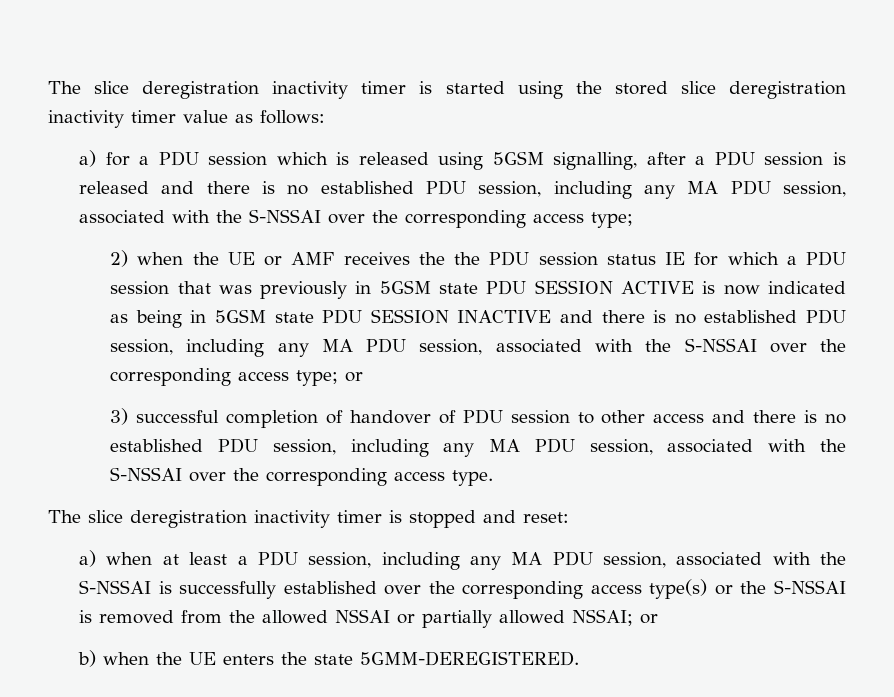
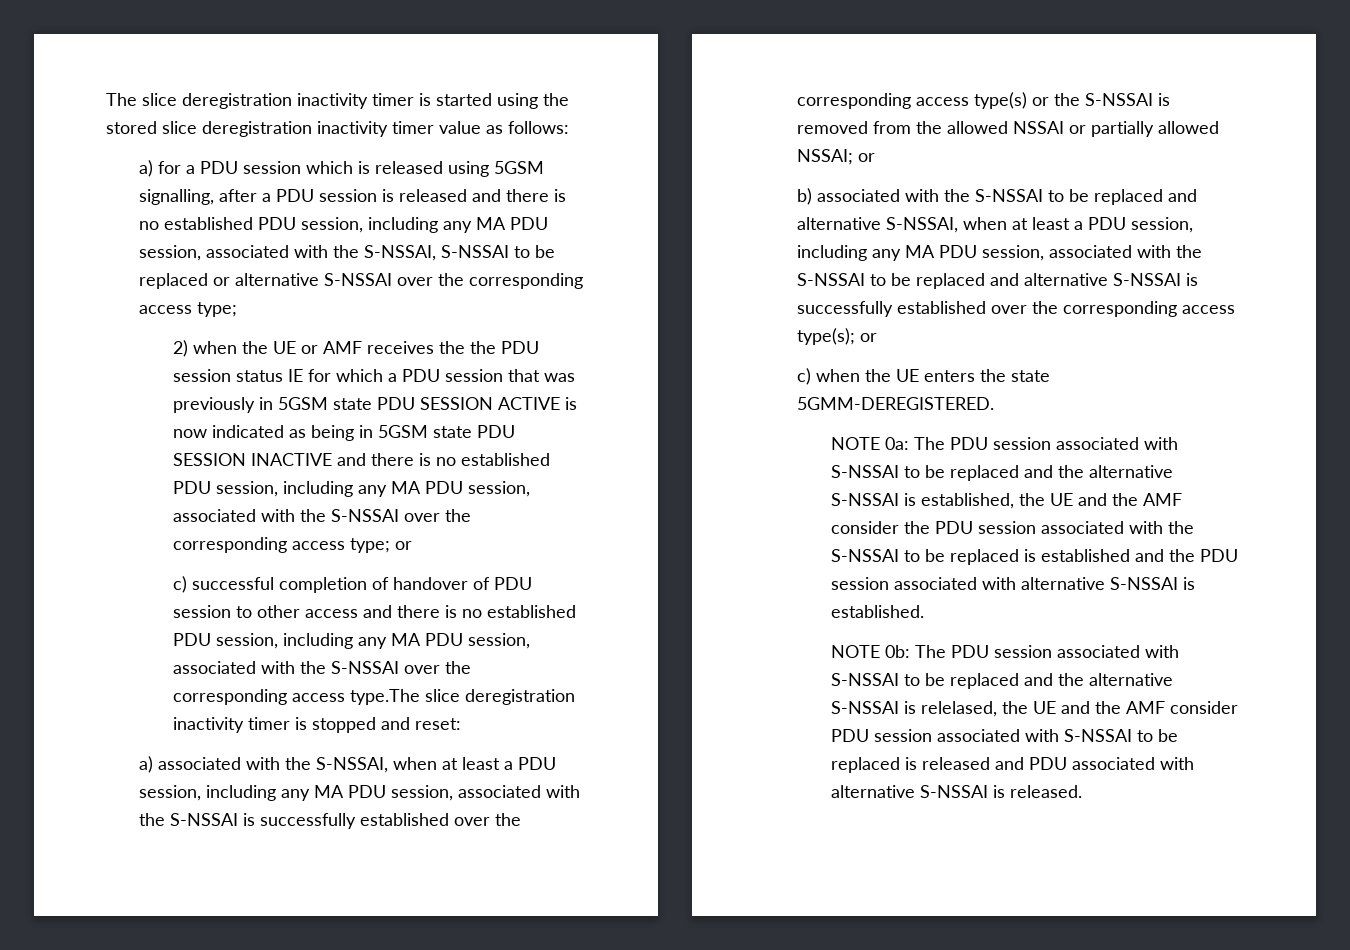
(243, 216) none -> [364,245,556,261] [139,273,320,289] S-NSSAI, S-NSSAI to be replaced or alternative
[110,408,129,425] 3) -> [172,576,187,593] c)
[452,470,494,486] [48,510,81,523] type. // The -> [349,689,420,705] type.The
(97, 558) none -> [158,757,389,773] associated with the S-NSSAI,
(97, 658) none -> [817,189,1198,205] [797,217,1194,233] [797,245,1203,261] [797,273,1199,289] [797,301,1236,317] [797,328,878,345] [797,368,812,385] associated with the S-NSSAI to be replaced and alternative S-NSSAI, when at least a PDU session, including any MA PDU session, associated with the S-NSSAI to be replaced and alternative S-NSSAI is successfully established over the corresponding access type(s); or // c)
(580, 658) none -> [830,437,1178,450] [830,465,1173,481] [830,493,1182,509] [830,521,1194,534] [830,549,1238,565] [830,577,1195,590] [830,605,924,618] [830,645,1179,658] [830,673,1173,689] [830,701,1238,717] [830,729,1178,742] [830,757,1194,773] [830,785,1082,798] // NOTE 0a: The PDU session associated with S-NSSAI to be replaced and the alternative S-NSSAI is established, the UE and the AMF consider the PDU session associated with the S-NSSAI to be replaced is established and the PDU session associated with alternative S-NSSAI is established. // NOTE 0b: The PDU session associated with S-NSSAI to be replaced and the alternative S-NSSAI is relelased, the UE and the AMF consider PDU session associated with S-NSSAI to be replaced is released and PDU associated with alternative S-NSSAI is released.

